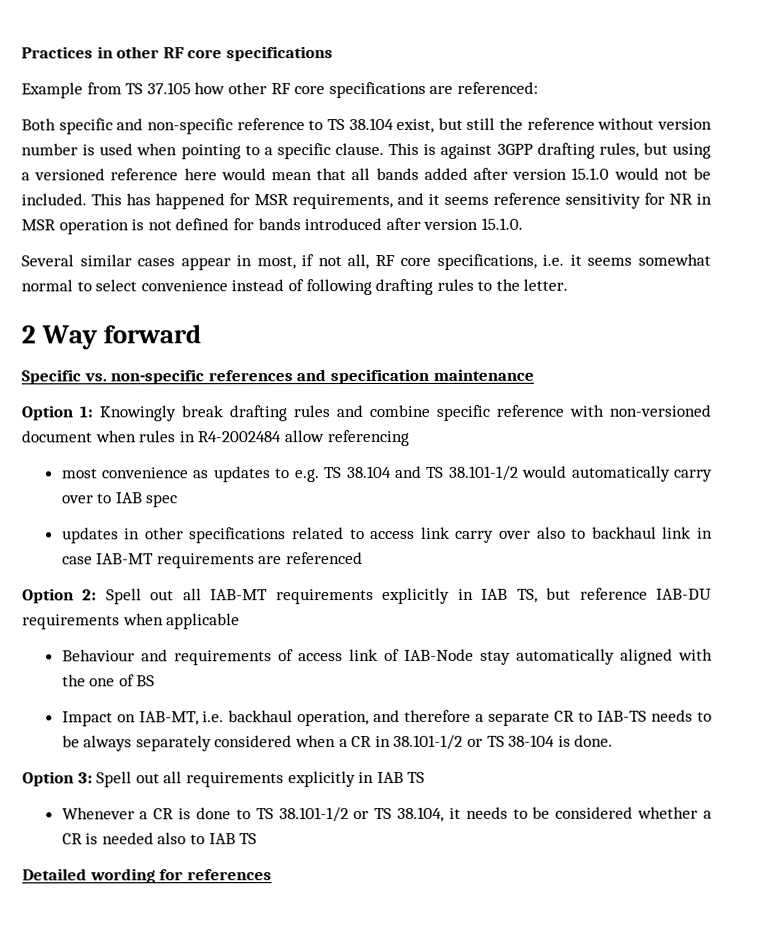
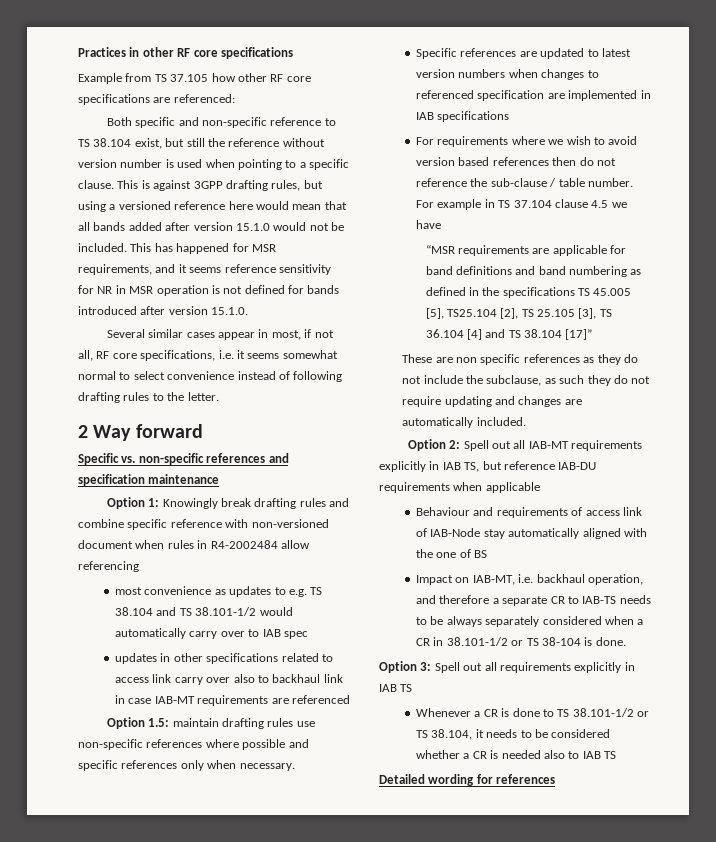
(363, 558) none -> [106,717,315,729] [78,739,309,750] [78,760,295,771] [416,48,631,59] [416,69,599,80] [416,90,651,101] [416,111,510,122] [416,136,638,147] [416,157,616,166] [416,178,633,187] [416,199,627,210] [416,220,442,229] [425,245,627,256] [425,266,642,277] [425,287,632,298] [425,308,612,319] [425,329,593,340] [402,354,638,365] [402,375,651,386] [402,396,582,407] [402,417,526,428] // Option 1.5: maintain drafting rules use non-specific references where possible and specific references only when necessary. // Specific references are updated to latest version numbers when changes to referenced specification are implemented in IAB specifications // For requirements where we wish to avoid version based references then do not reference the sub-clause / table number. For example in TS 37.104 clause 4.5 we have // “MSR requirements are applicable for band definitions and band numbering as defined in the specifications TS 45.005 [5], TS25.104 [2], TS 25.105 [3], TS 36.104 [4] and TS 38.104 [17]” // These are non specific references as they do not include the subclause, as such they do not require updating and changes are automatically included.

